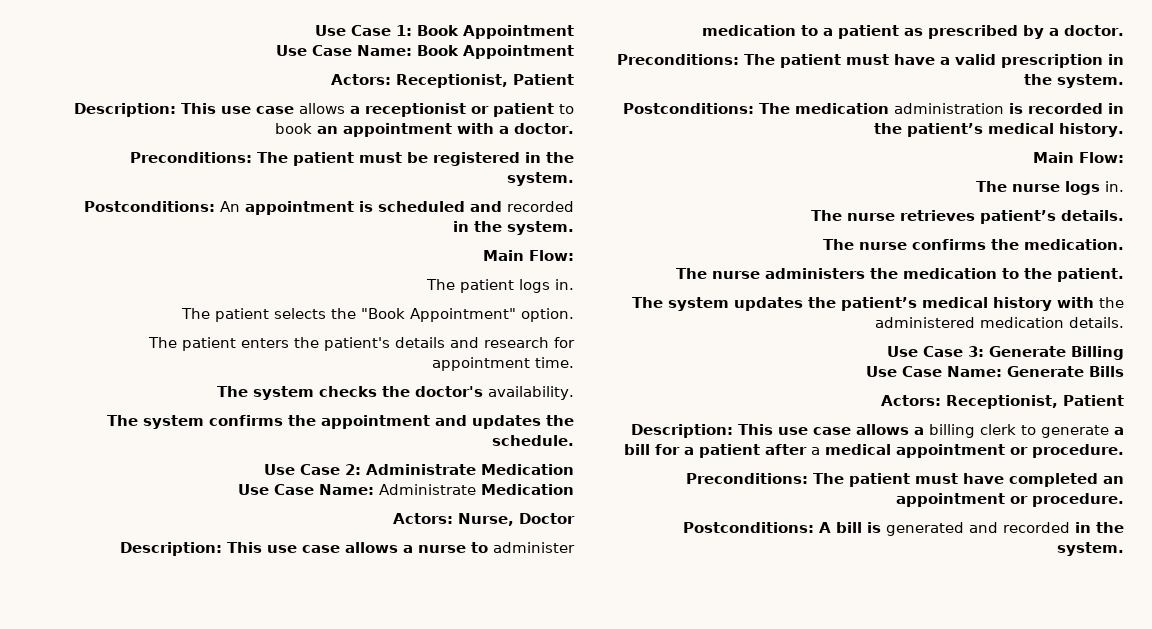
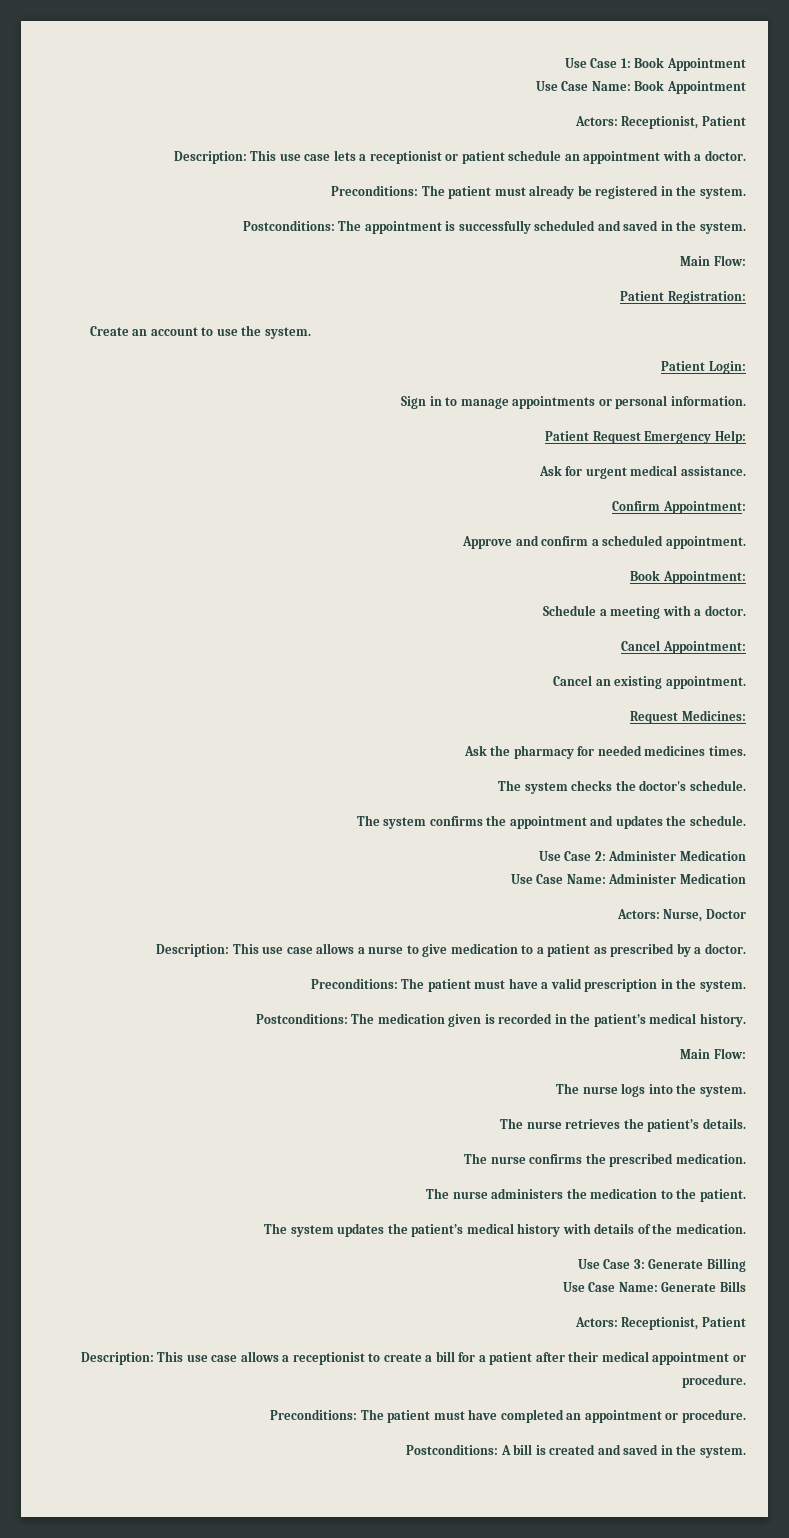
[299,103,345,114] allows -> [333,150,356,161] lets
[559,104,574,114] [275,123,313,134] to book -> [508,150,562,161] schedule
(402, 157) none -> [529,185,575,199] already
[220,201,240,212] An -> [338,220,362,231] The
(373, 206) none -> [458,220,531,234] successfully
[507,201,574,212] recorded -> [623,220,659,231] saved
[426,279,574,293] [181,308,574,322] [148,337,575,351] [432,357,574,371] The patient logs in. // The patient selects the "Book Appointment" option. // The patient enters the patient's details and research for appointment time. -> [620,291,746,304] [89,325,311,339] [661,361,746,374] [401,395,746,409] [545,430,746,444] [538,465,746,479] [612,501,746,514] [462,535,746,549] [630,570,746,584] [543,605,746,619] [621,640,746,654] [553,675,746,689] [630,710,746,724] [463,745,746,759] Patient Registration: // Create an account to use the system. // Patient Login: // Sign in to manage appointments or personal information. // Patient Request Emergency Help: // Ask for urgent medical assistance. // Confirm Appointment: // Approve and confirm a scheduled appointment. // Book Appointment: // Schedule a meeting with a doctor. // Cancel Appointment: // Cancel an existing appointment. // Request Medicines: // Ask the pharmacy for needed medicines times.
[488,386,575,400] availability. -> [690,780,746,791] schedule.
[366,464,476,475] Administrate -> [608,850,677,861] Administer
[379,484,476,495] Administrate -> [608,873,677,884] Administer
[493,542,575,553] administer -> [422,944,448,957] give
[894,103,1004,114] administration -> [448,1014,482,1027] given
[1105,181,1124,192] in. -> [648,1083,746,1097] into the system.
(975, 215) none -> [623,1118,644,1129] the
(1019, 244) none -> [609,1153,674,1167] prescribed
[1099,297,1124,308] [875,317,1124,328] the administered medication details. -> [594,1223,746,1234] details of the medication.
[929,424,1109,438] billing clerk to generate -> [292,1352,422,1365] receptionist to create
[811,447,820,455] a -> [568,1351,599,1362] their
[886,522,1070,536] generated and recorded -> [549,1444,659,1455] created and saved

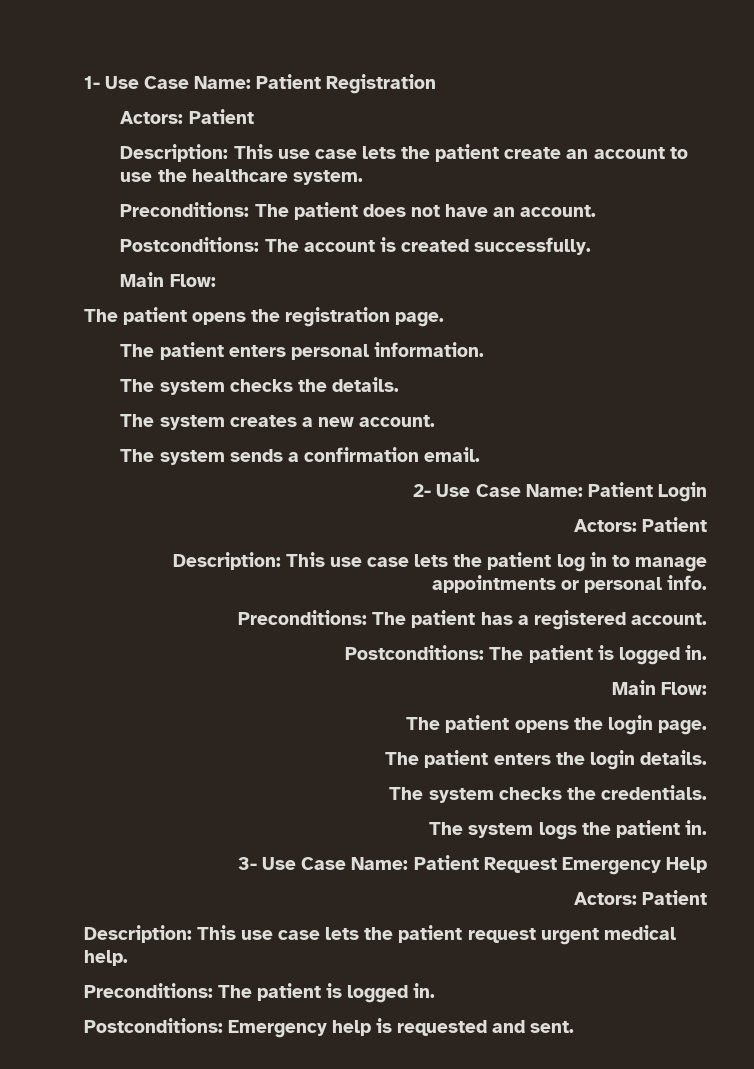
[564,57,746,71] [535,80,746,94] [574,116,746,129] [173,150,746,164] [331,185,746,199] [242,220,746,234] [680,255,746,266] [620,291,746,304] [89,326,129,336] Use Case 1: Book Appointment // Use Case Name: Book Appointment // Actors: Receptionist, Patient // Description: This use case lets a receptionist or patient schedule an appointment with a doctor. // Preconditions: The patient must already be registered in the system. // Postconditions: The appointment is successfully scheduled and saved in the system. // Main Flow: // Patient Registration: // Create -> [83,74,437,94] [120,109,254,124] [120,144,562,162] 1- Use Case Name: Patient Registration // Actors: Patient // Description: This use case lets the patient create
[264,327,311,339] [661,361,746,374] [401,396,427,409] system. // Patient Login: // Sign -> [191,169,363,185] [120,202,597,220] [120,237,592,255] [120,272,216,287] [83,307,445,327] [120,342,484,360] [120,377,399,395] [120,414,436,430] [120,447,481,465] [413,482,707,502] [573,517,707,532] [172,552,585,572] healthcare system. // Preconditions: The patient does not have an account. // Postconditions: The account is created successfully. // Main Flow: // The patient opens the registration page. // The patient enters personal information. // The system checks the details. // The system creates a new account. // The system sends a confirmation email. // 2- Use Case Name: Patient Login // Actors: Patient // Description: This use case lets the patient log
[671,396,746,406] [545,430,746,444] [538,465,746,479] [612,501,746,514] [462,535,746,549] [630,570,746,584] [543,605,746,619] [621,640,746,654] [553,675,746,689] [630,710,746,724] [463,745,746,759] [498,780,746,794] [356,815,746,829] [538,850,746,861] [510,873,746,884] [616,909,746,922] [156,943,746,957] [310,978,746,992] [255,1013,746,1027] [680,1048,746,1059] [556,1083,746,1097] [500,1118,746,1132] [464,1153,746,1167] [426,1188,746,1202] [264,1223,746,1237] [577,1258,746,1272] [562,1281,746,1292] [574,1317,746,1330] [80,1351,746,1365] [682,1374,746,1388] [270,1409,746,1423] [406,1444,746,1458] information. // Patient Request Emergency Help: // Ask for urgent medical assistance. // Confirm Appointment: // Approve and confirm a scheduled appointment. // Book Appointment: // Schedule a meeting with a doctor. // Cancel Appointment: // Cancel an existing appointment. // Request Medicines: // Ask the pharmacy for needed medicines times. // The system checks the doctor's schedule. // The system confirms the appointment and updates the schedule. // Use Case 2: Administer Medication // Use Case Name: Administer Medication // Actors: Nurse, Doctor // Description: This use case allows a nurse to give medication to a patient as prescribed by a doctor. // Preconditions: The patient must have a valid prescription in the system. // Postconditions: The medication given is recorded in the patient’s medical history. // Main Flow: // The nurse logs into the system. // The nurse retrieves the patient’s details. // The nurse confirms the prescribed medication. // The nurse administers the medication to the patient. // The system updates the patient’s medical history with details of the medication. // Use Case 3: Generate Billing // Use Case Name: Generate Bills // Actors: Receptionist, Patient // Description: This use case allows a receptionist to create a bill for a patient after their medical appointment or procedure. // Preconditions: The patient must have completed an appointment or procedure. // Postconditions: A bill is created and saved in the system. -> [667,575,707,590] [238,610,707,630] [345,645,707,665] [611,680,707,695] [406,715,707,735] [385,750,707,770] [389,785,707,803] [429,820,707,840] [238,855,707,875] [573,890,707,905] [83,925,676,945] [83,950,128,966] [83,983,436,1003] [83,1018,575,1038] info. // Preconditions: The patient has a registered account. // Postconditions: The patient is logged in. // Main Flow: // The patient opens the login page. // The patient enters the login details. // The system checks the credentials. // The system logs the patient in. // 3- Use Case Name: Patient Request Emergency Help // Actors: Patient // Description: This use case lets the patient request urgent medical help. // Preconditions: The patient is logged in. // Postconditions: Emergency help is requested and sent.

